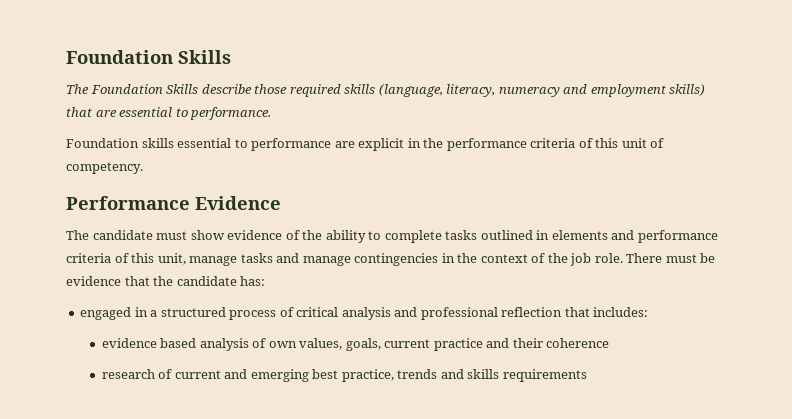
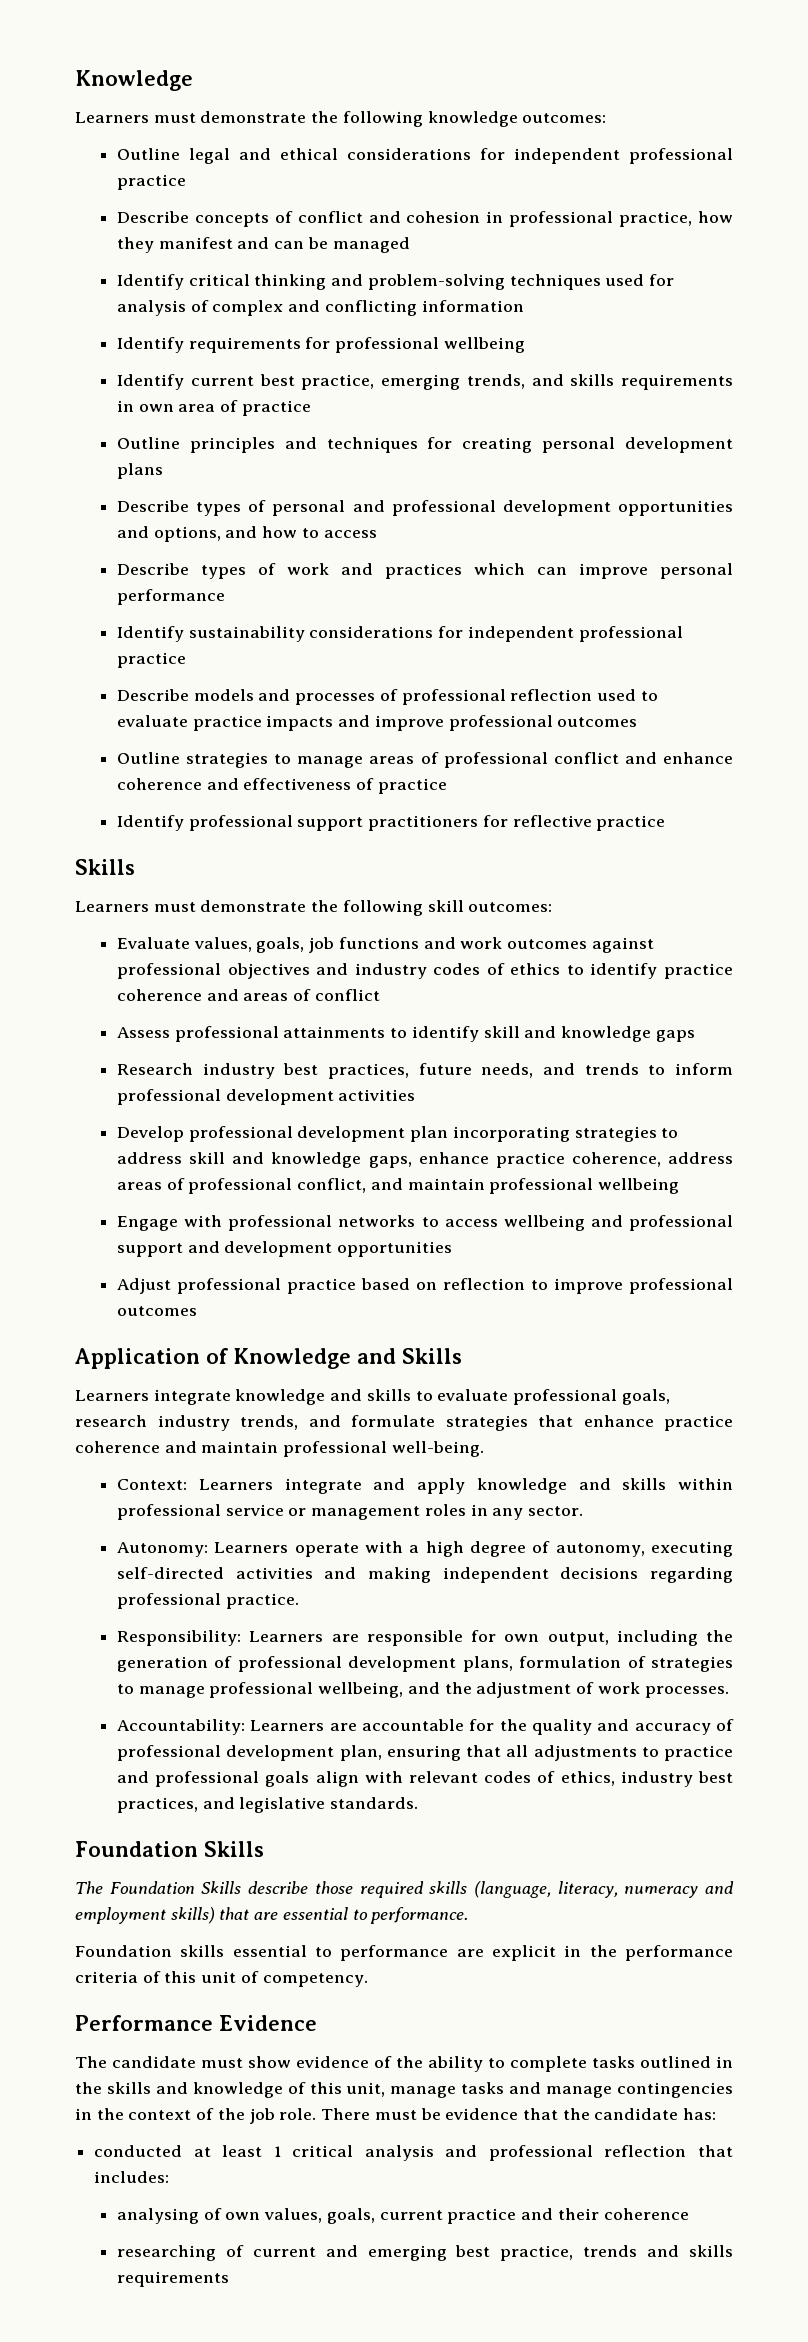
(66, 57) none -> [75,70,193,91] [75,111,607,127] [117,148,733,164] [117,174,187,190] [117,211,733,227] [117,237,410,253] [117,274,675,290] [117,300,524,316] [117,337,525,353] [117,374,733,390] [117,400,311,416] [117,437,734,453] [117,463,164,479] [117,500,733,516] [117,526,377,542] [117,563,733,579] [117,589,226,605] [117,626,683,642] [117,652,187,668] [117,689,658,705] [117,715,638,731] [117,752,733,768] [117,778,447,794] [117,815,666,831] [75,859,135,875] [75,900,553,916] [117,937,654,953] [117,963,733,979] [117,989,380,1001] [117,1026,695,1042] [117,1063,733,1079] [117,1089,416,1105] [117,1126,679,1142] [117,1152,733,1168] [117,1178,680,1194] [117,1215,733,1231] [117,1241,453,1257] [117,1278,733,1294] [117,1306,198,1316] [75,1348,462,1369] [75,1389,670,1405] [75,1415,733,1431] [75,1441,484,1457] [117,1478,734,1494] [117,1504,584,1520] [117,1541,733,1557] [117,1567,733,1583] [117,1593,299,1609] [117,1630,733,1646] [117,1656,733,1672] [117,1682,729,1698] [117,1719,735,1735] [117,1745,734,1761] [117,1771,733,1787] [117,1797,419,1813] Knowledge // Learners must demonstrate the following knowledge outcomes: // Outline legal and ethical considerations for independent professional practice // Describe concepts of conflict and cohesion in professional practice, how they manifest and can be managed // Identify critical thinking and problem-solving techniques used for analysis of complex and conflicting information // Identify requirements for professional wellbeing // Identify current best practice, emerging trends, and skills requirements in own area of practice // Outline principles and techniques for creating personal development plans // Describe types of personal and professional development opportunities and options, and how to access // Describe types of work and practices which can improve personal performance // Identify sustainability considerations for independent professional practice // Describe models and processes of professional reflection used to evaluate practice impacts and improve professional outcomes // Outline strategies to manage areas of professional conflict and enhance coherence and effectiveness of practice // Identify professional support practitioners for reflective practice // Skills // Learners must demonstrate the following skill outcomes: // Evaluate values, goals, job functions and work outcomes against professional objectives and industry codes of ethics to identify practice coherence and areas of conflict // Assess professional attainments to identify skill and knowledge gaps // Research industry best practices, future needs, and trends to inform professional development activities // Develop professional development plan incorporating strategies to address skill and knowledge gaps, enhance practice coherence, address areas of professional conflict, and maintain professional wellbeing // Engage with professional networks to access wellbeing and professional support and development opportunities // Adjust professional practice based on reflection to improve professional outcomes // Application of Knowledge and Skills // Learners integrate knowledge and skills to evaluate professional goals, research industry trends, and formulate strategies that enhance practice coherence and maintain professional well-being. // Context: Learners integrate and apply knowledge and skills within professional service or management roles in any sector. // Autonomy: Learners operate with a high degree of autonomy, executing self-directed activities and making independent decisions regarding professional practice. // Responsibility: Learners are responsible for own output, including the generation of professional development plans, formulation of strategies to manage professional wellbeing, and the adjustment of work processes. // Accountability: Learners are accountable for the quality and accuracy of professional development plan, ensuring that all adjustments to practice and professional goals align with relevant codes of ethics, industry best practices, and legislative standards. //
[551,230,718,243] [66,253,111,263] elements and performance criteria -> [75,2082,283,2098] the skills and knowledge
[80,307,294,320] engaged in a structured process of -> [94,2145,281,2157] conducted at least 1
[101,338,249,351] evidence based analysis -> [117,2208,200,2224] analysing
[101,369,155,379] research -> [117,2245,217,2261] researching

